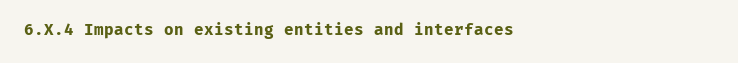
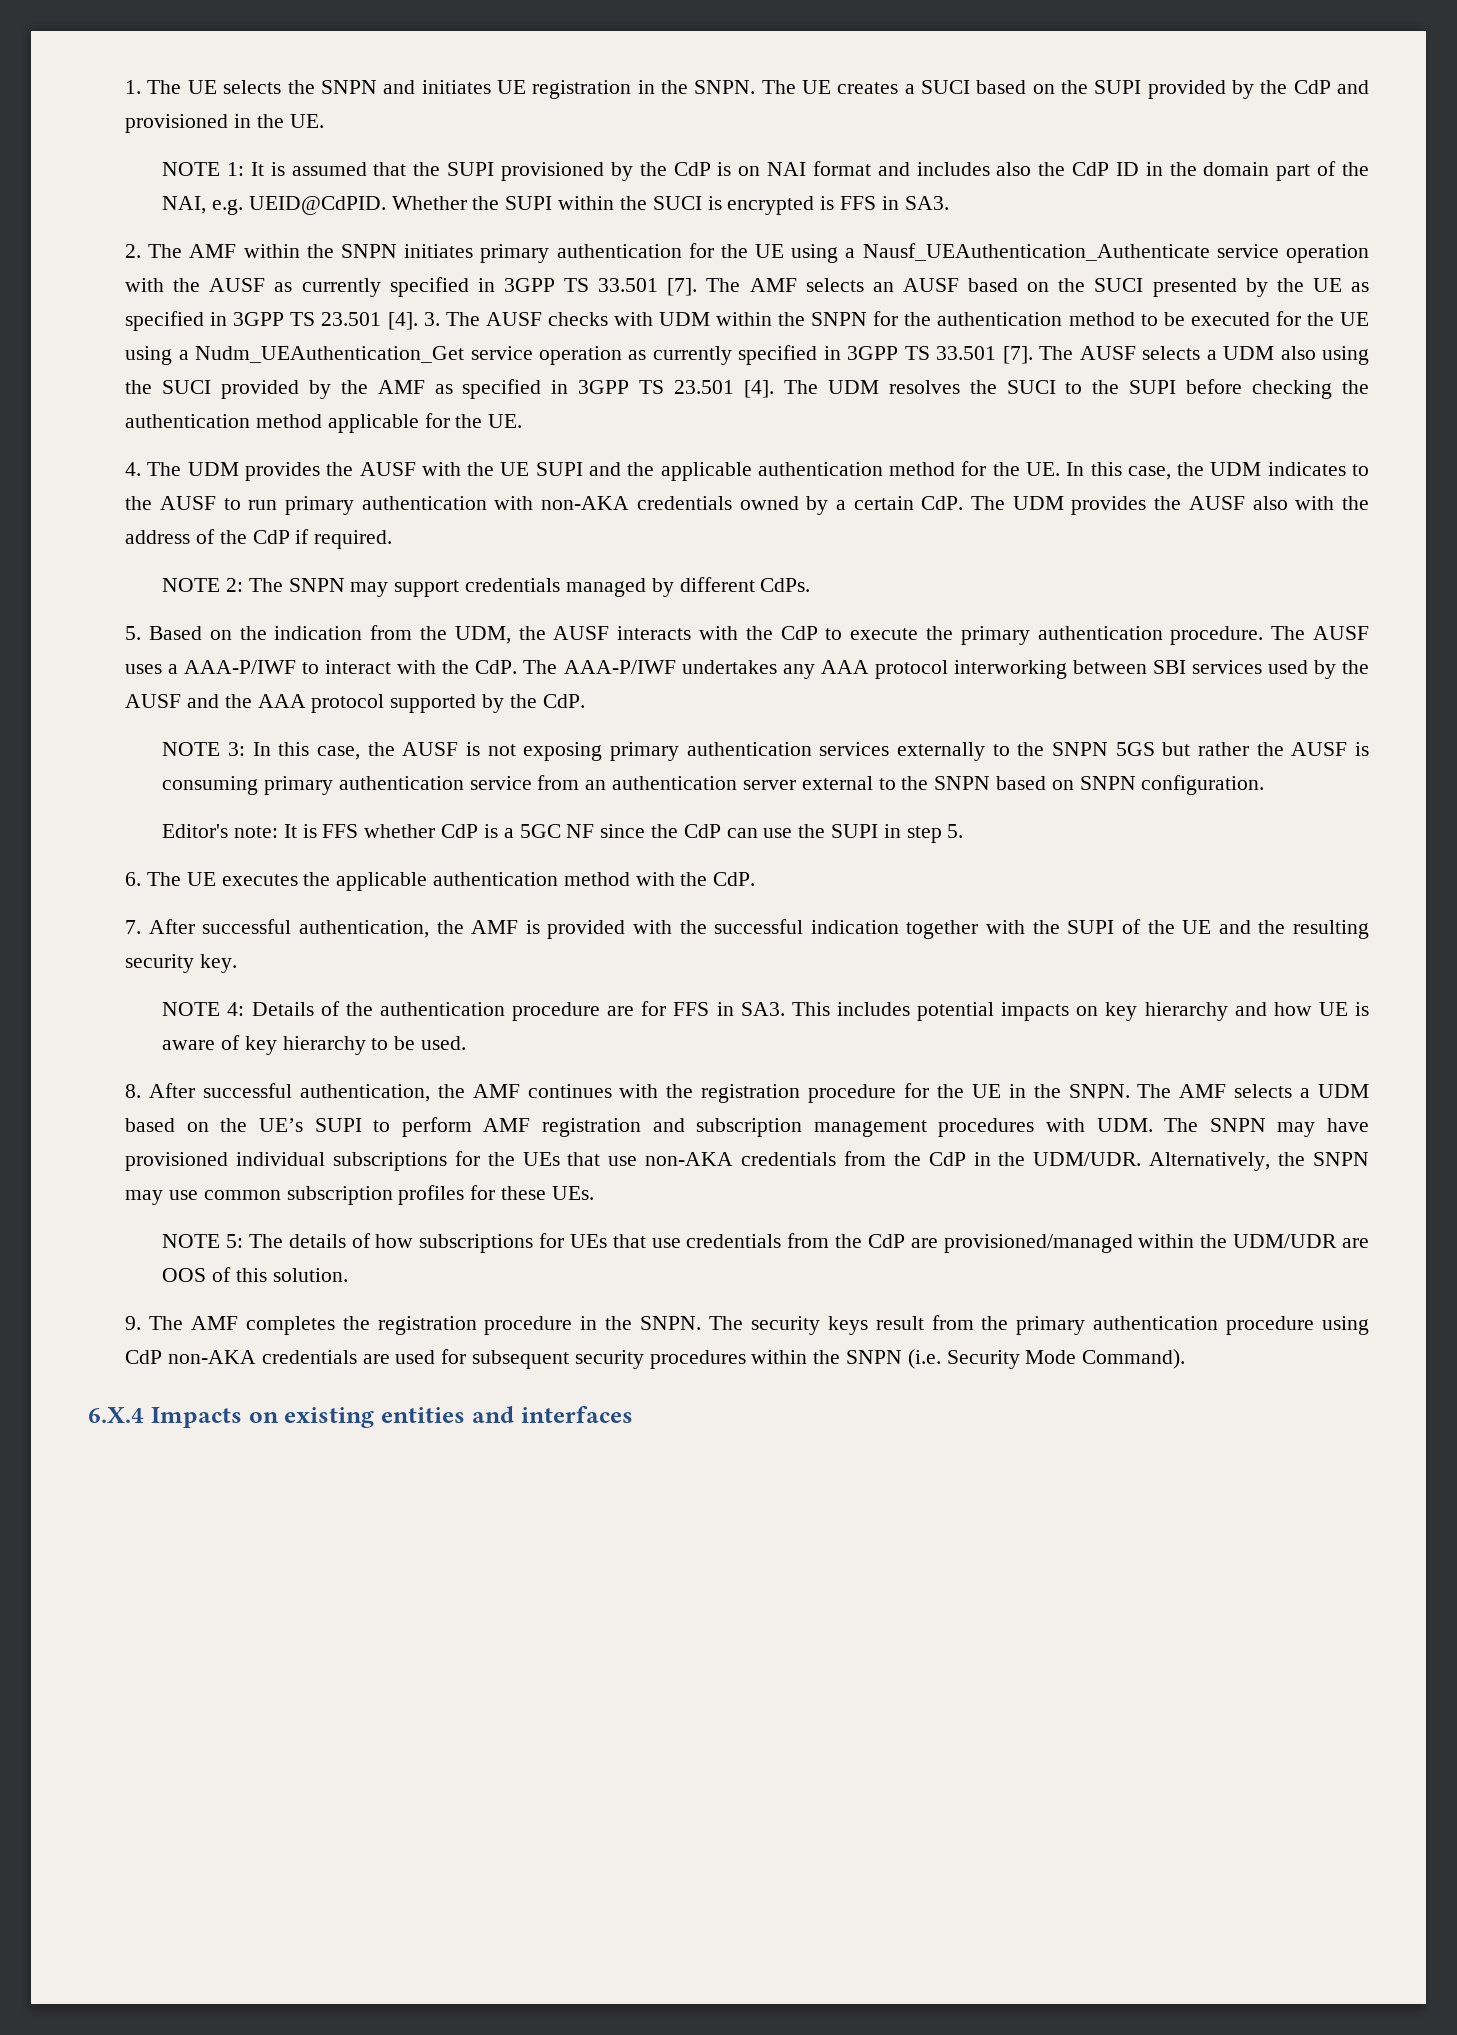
(24, 29) none -> [125,80,1369,99] [125,114,324,133] [162,161,1370,181] [162,196,949,215] [125,243,1369,263] [125,277,1370,297] [125,311,1369,331] [125,345,1370,365] [125,379,1369,399] [125,413,523,433] [125,461,1370,481] [125,496,1370,515] [125,529,393,549] [162,577,811,597] [125,625,1370,645] [125,660,1370,679] [125,694,585,713] [162,742,1370,761] [162,775,1265,795] [162,824,964,843] [125,872,756,891] [125,919,1369,939] [125,954,237,973] [162,1001,1369,1021] [162,1035,467,1055] [125,1083,1369,1103] [125,1117,1369,1137] [125,1151,1369,1171] [125,1185,594,1205] [162,1233,1369,1253] [162,1267,348,1282] [125,1315,1370,1335] [125,1349,1186,1369] 1. The UE selects the SNPN and initiates UE registration in the SNPN. The UE creates a SUCI based on the SUPI provided by the CdP and provisioned in the UE. // NOTE 1: It is assumed that the SUPI provisioned by the CdP is on NAI format and includes also the CdP ID in the domain part of the NAI, e.g. UEID@CdPID. Whether the SUPI within the SUCI is encrypted is FFS in SA3. // 2. The AMF within the SNPN initiates primary authentication for the UE using a Nausf_UEAuthentication_Authenticate service operation with the AUSF as currently specified in 3GPP TS 33.501 [7]. The AMF selects an AUSF based on the SUCI presented by the UE as specified in 3GPP TS 23.501 [4]. 3. The AUSF checks with UDM within the SNPN for the authentication method to be executed for the UE using a Nudm_UEAuthentication_Get service operation as currently specified in 3GPP TS 33.501 [7]. The AUSF selects a UDM also using the SUCI provided by the AMF as specified in 3GPP TS 23.501 [4]. The UDM resolves the SUCI to the SUPI before checking the authentication method applicable for the UE. // 4. The UDM provides the AUSF with the UE SUPI and the applicable authentication method for the UE. In this case, the UDM indicates to the AUSF to run primary authentication with non-AKA credentials owned by a certain CdP. The UDM provides the AUSF also with the address of the CdP if required. // NOTE 2: The SNPN may support credentials managed by different CdPs. // 5. Based on the indication from the UDM, the AUSF interacts with the CdP to execute the primary authentication procedure. The AUSF uses a AAA-P/IWF to interact with the CdP. The AAA-P/IWF undertakes any AAA protocol interworking between SBI services used by the AUSF and the AAA protocol supported by the CdP. // NOTE 3: In this case, the AUSF is not exposing primary authentication services externally to the SNPN 5GS but rather the AUSF is consuming primary authentication service from an authentication server external to the SNPN based on SNPN configuration. // Editor's note: It is FFS whether CdP is a 5GC NF since the CdP can use the SUPI in step 5. // 6. The UE executes the applicable authentication method with the CdP. // 7. After successful authentication, the AMF is provided with the successful indication together with the SUPI of the UE and the resulting security key. // NOTE 4: Details of the authentication procedure are for FFS in SA3. This includes potential impacts on key hierarchy and how UE is aware of key hierarchy to be used. // 8. After successful authentication, the AMF continues with the registration procedure for the UE in the SNPN. The AMF selects a UDM based on the UE’s SUPI to perform AMF registration and subscription management procedures with UDM. The SNPN may have provisioned individual subscriptions for the UEs that use non-AKA credentials from the CdP in the UDM/UDR. Alternatively, the SNPN may use common subscription profiles for these UEs. // NOTE 5: The details of how subscriptions for UEs that use credentials from the CdP are provisioned/managed within the UDM/UDR are OOS of this solution. // 9. The AMF completes the registration procedure in the SNPN. The security keys result from the primary authentication procedure using CdP non-AKA credentials are used for subsequent security procedures within the SNPN (i.e. Security Mode Command). //

